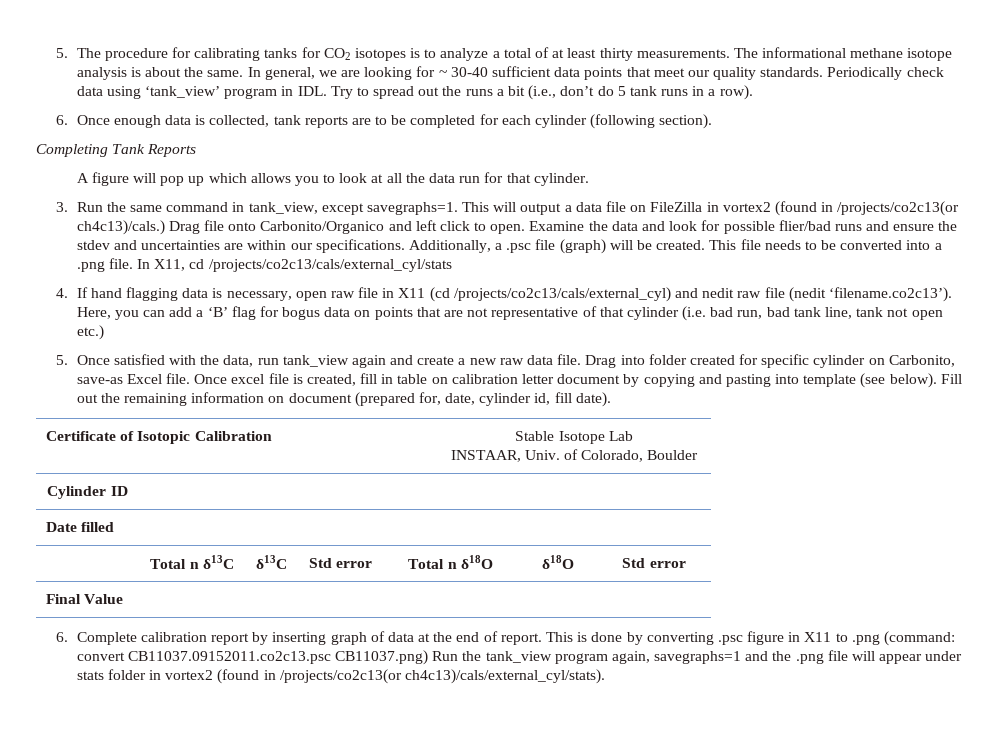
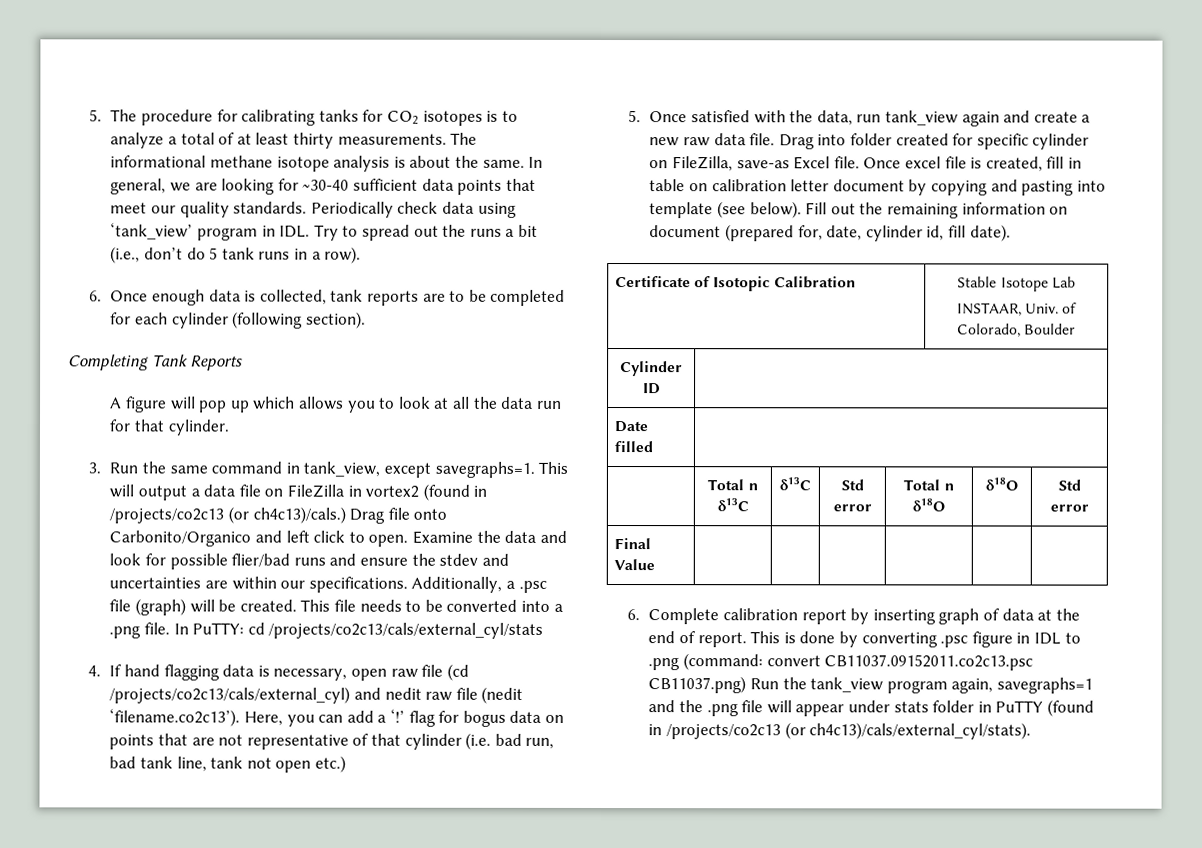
[438,67,488,77] ~ 30-40 -> [302,179,350,191] ~30-40
[837,201,960,216] /projects/co2c13(or -> [109,506,250,524] /projects/co2c13 (or
[154,259,186,271] X11, -> [192,622,245,635] PuTTY:
[382,288,426,298] in X11 -> (444, 670) none
[207,307,228,317] ‘B’ -> [389,708,405,723] ‘!’
[888,355,955,367] Carbonito, -> [672,156,734,172] FileZilla,
[804,632,832,642] X11 -> [1033,632,1061,645] IDL
[165,669,402,684] vortex2 (found in /projects/co2c13(or -> [995,699,1094,717] [648,722,806,740] PuTTY (found in /projects/co2c13 (or

